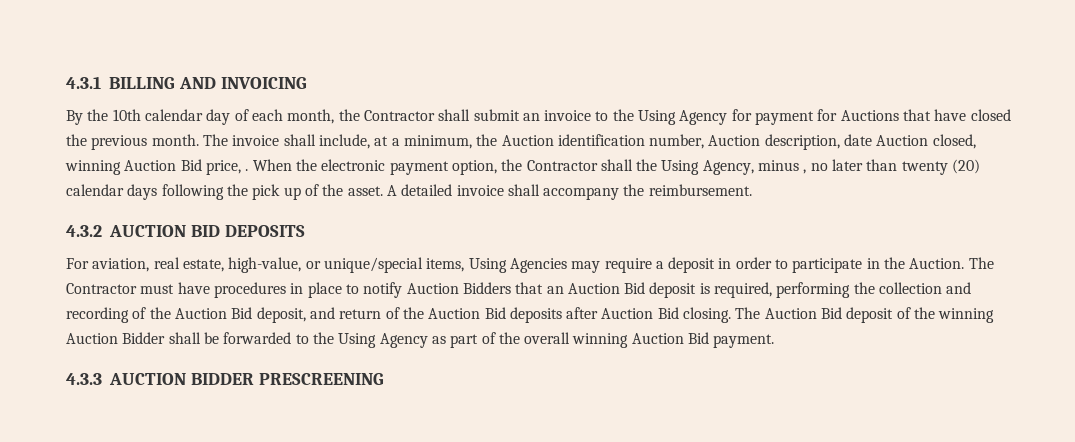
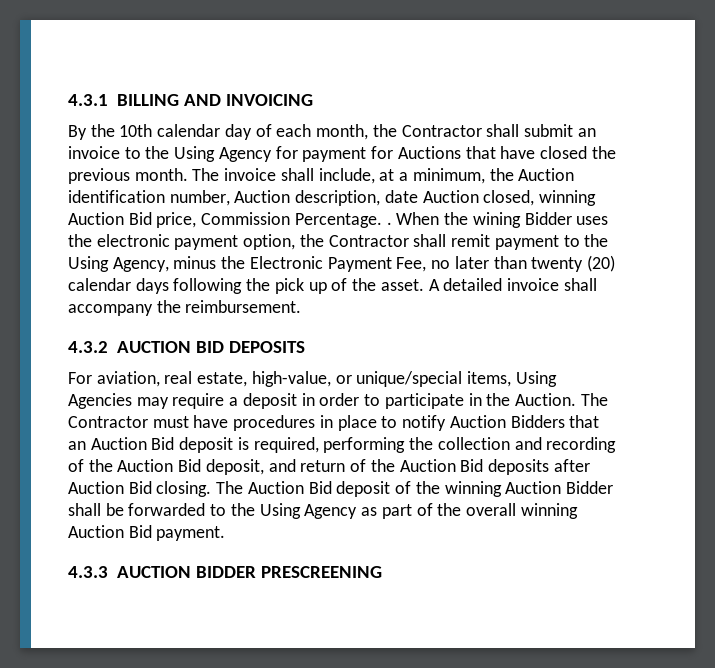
(241, 167) none -> [201,212,382,228] Commission Percentage.
(317, 165) none -> [472,212,609,228] [68,234,92,247] wining Bidder uses the
(633, 165) none -> [451,234,580,250] remit payment to
[803,169,807,174] , -> [221,256,427,272] the Electronic Payment Fee,

